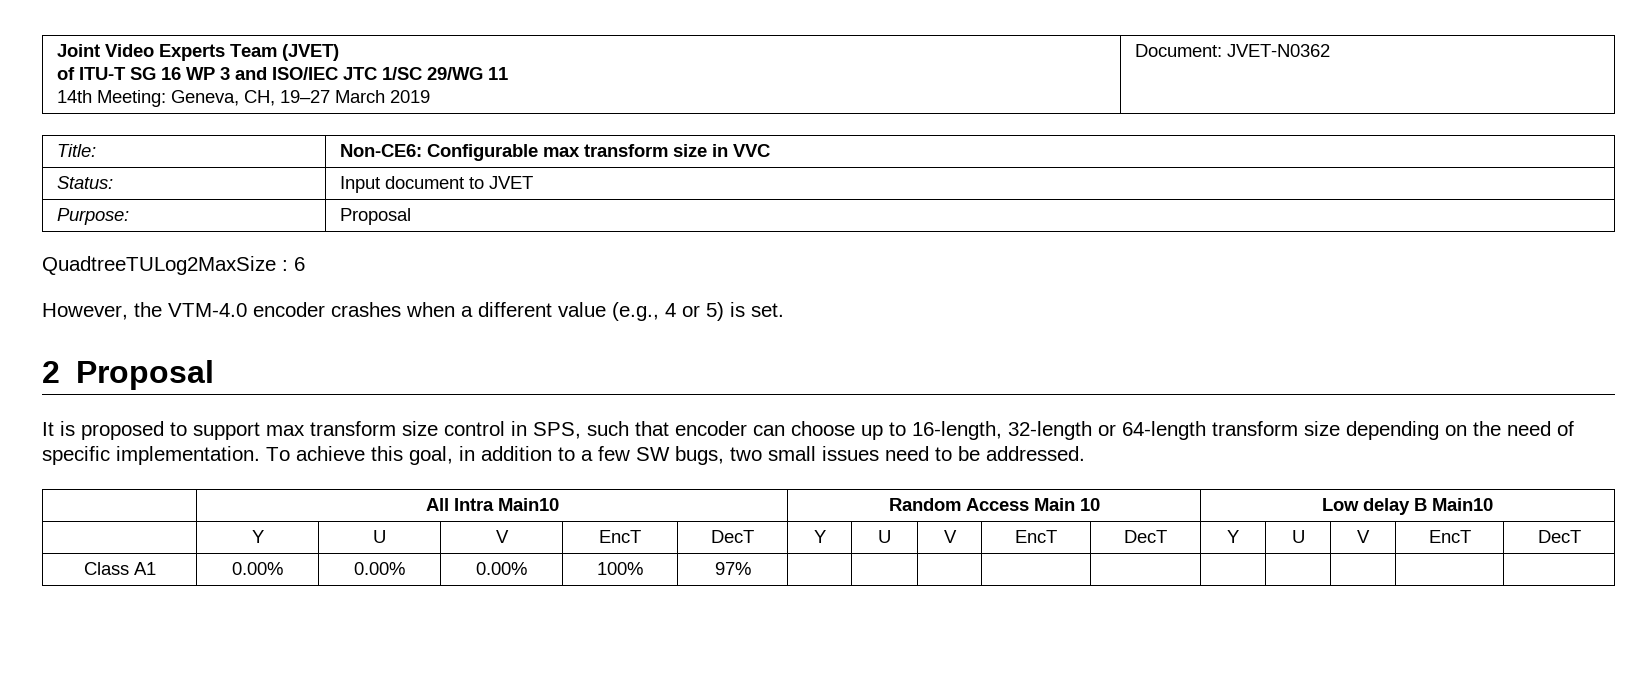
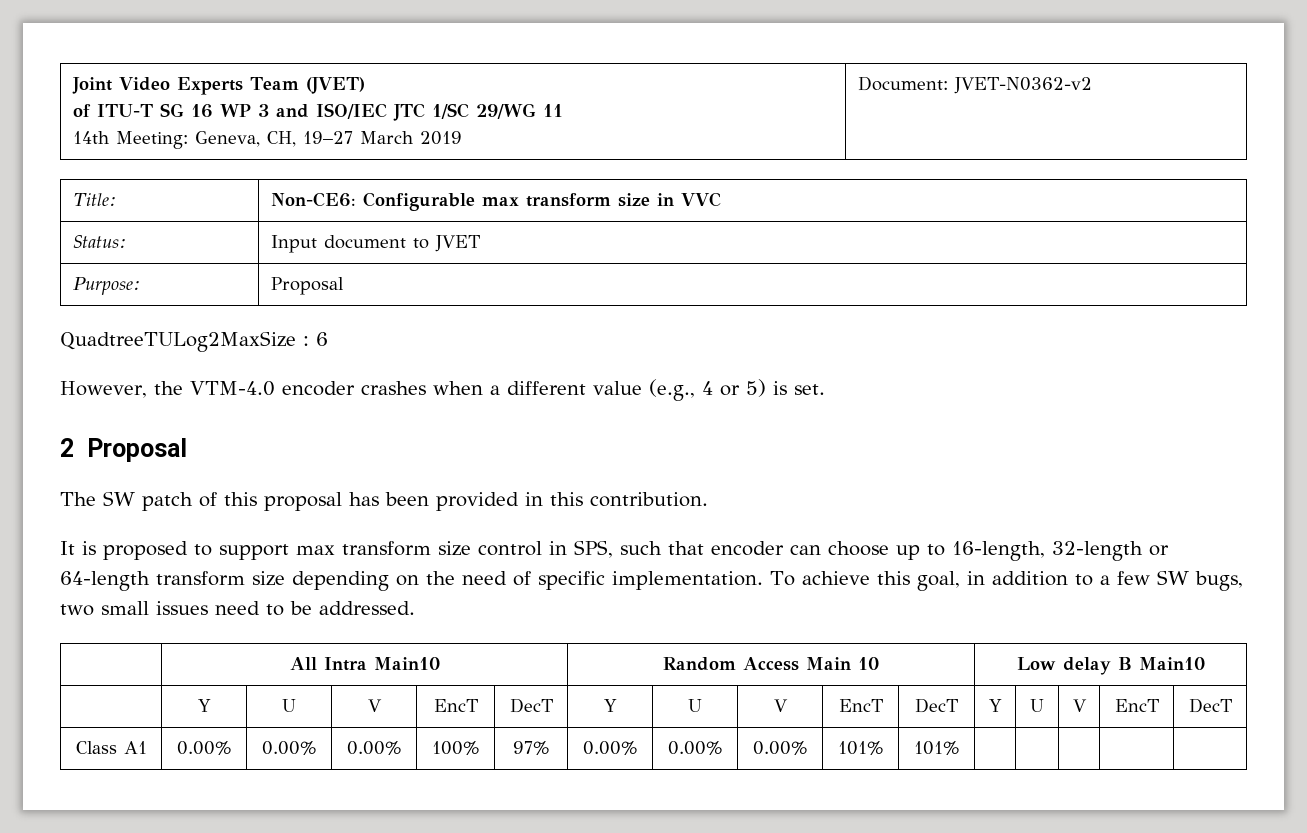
[1227,44,1331,57] JVET-N0362 -> [954,77,1093,94] JVET-N0362-v2
(215, 375) none -> [60,491,708,511] // The SW patch of this proposal has been provided in this contribution.
(751, 568) | | | | -> [582,741,638,755] [667,741,723,755] [752,741,808,755] [837,741,884,755] [913,741,960,755] 0.00% | 0.00% | 0.00% | 101% | 101%

